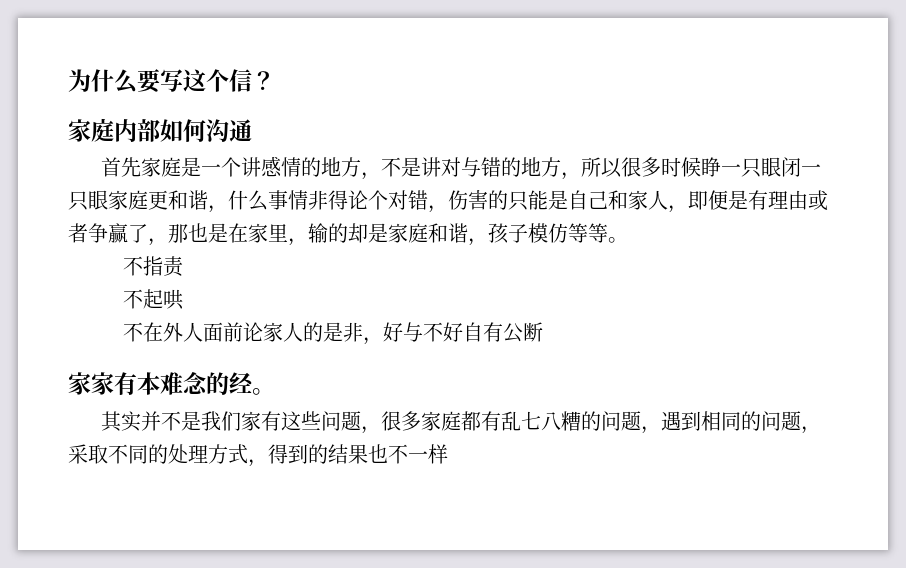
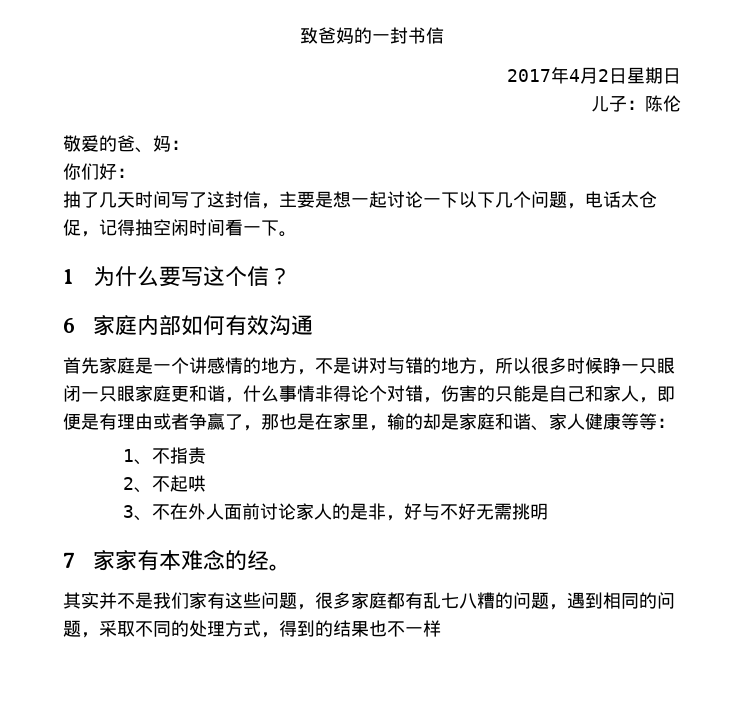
(68, 80) none -> [300,27,444,44] [507,67,681,84] [591,95,681,112] [63,135,189,153] [63,163,135,180] [63,191,657,209] [63,219,297,237] [63,269,73,284] 致爸妈的一封书信 // 2017年4月2日星期日 // 儿子：陈伦 // 敬爱的爸、妈： // 你们好： // 抽了几天时间写了这封信，主要是想一起讨论一下以下几个问题，电话太仓促，记得抽空闲时间看一下。 // 1
(275, 80) none -> [63,318,75,333] 6
(206, 130) none -> [225,315,270,336] 有效
[468,223,628,246] ，孩子模仿等等。 // -> [531,413,675,431] [123,449,153,465] 、家人健康等等： // 1、
(184, 266) none -> [123,477,153,493] 2、
(184, 299) none -> [123,505,153,521] 3、
(243, 332) none -> [260,503,279,520] 讨
[462,322,543,343] 自有公断 // -> [476,503,549,520] [63,552,75,568] 无需挑明 // 7

